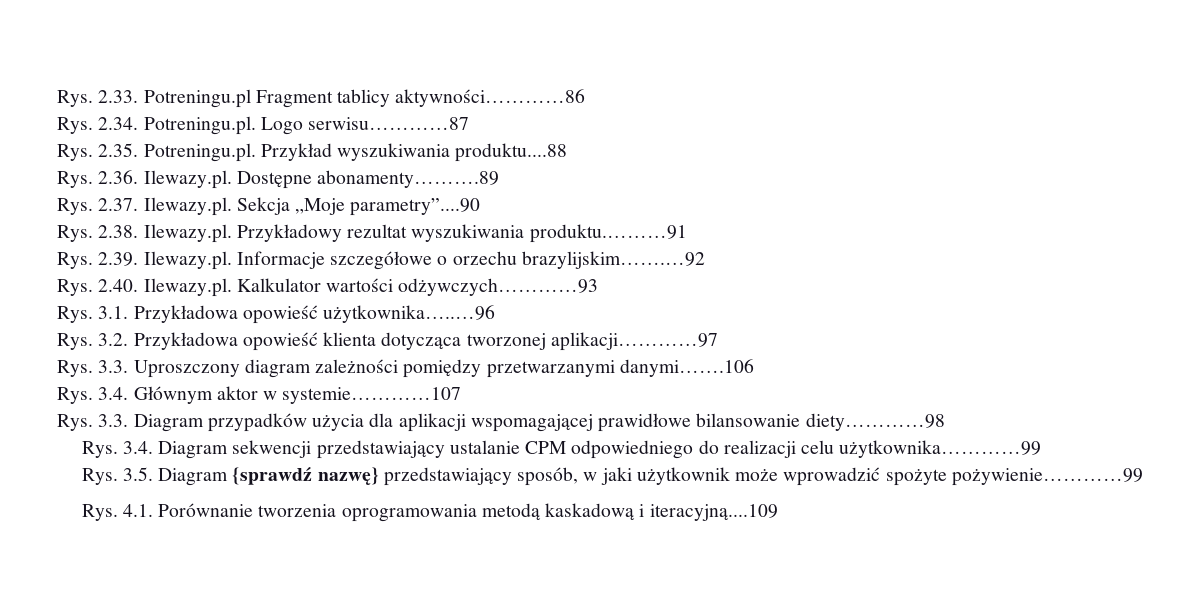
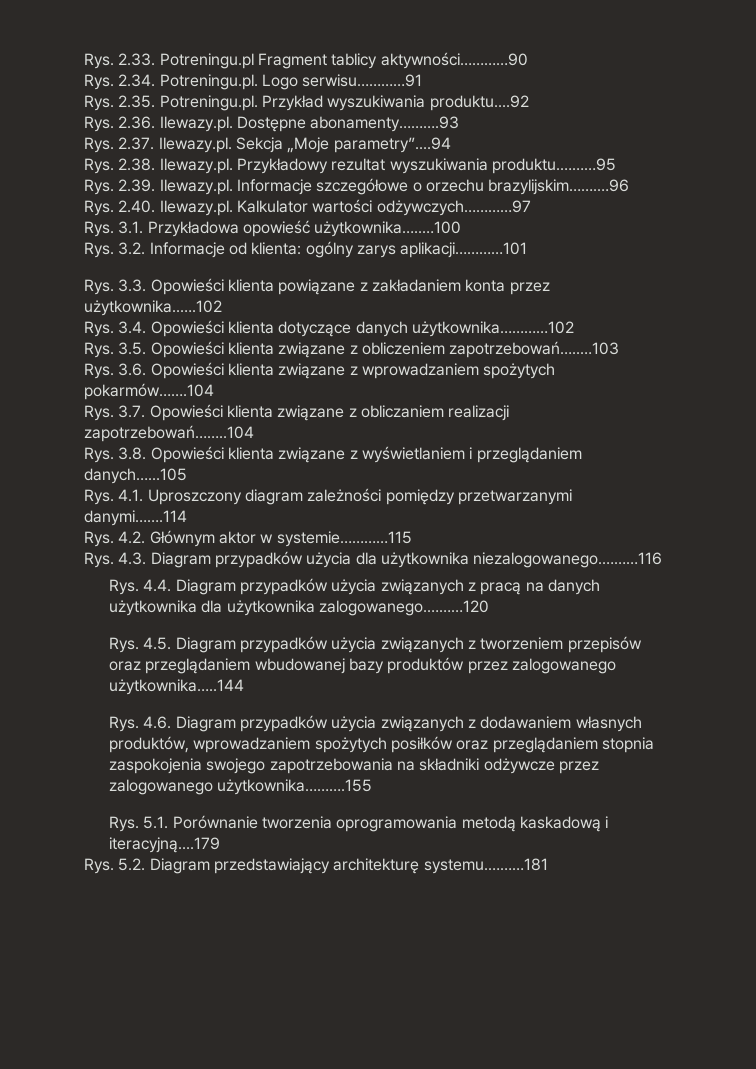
[395,89,586,107] aktywności…………86 -> [380,52,528,69] aktywności…………90
[308,117,470,130] serwisu…………87 -> [302,74,423,87] serwisu…………91
[455,143,568,162] produktu....88 -> [429,95,529,111] produktu....92
[317,170,500,188] abonamenty……….89 -> [310,116,460,132] abonamenty……….93
[350,198,481,216] parametry”....90 -> [333,137,451,153] parametry”....94
[529,224,687,243] produktu.………91 -> [491,158,616,174] produktu.………95
[521,251,705,269] brazylijskim…….…92 -> [488,179,630,195] brazylijskim…….…96
[398,278,599,296] odżywczych…………93 -> [376,200,531,216] odżywczych…………97
[323,305,496,323] użytkownika…..…96 -> [314,221,462,237] użytkownika…..…100
[133,332,718,351] [57,360,129,377] Przykładowa opowieść klienta dotycząca tworzonej aplikacji…………97 // Rys. 3.3. -> [149,241,528,258] [84,278,550,295] [84,300,222,316] [84,320,574,337] [84,341,620,358] [84,362,556,379] [84,383,214,400] [84,404,510,421] [84,425,254,442] [84,446,582,463] [84,468,187,484] [84,489,144,505] Informacje od klienta: ogólny zarys aplikacji…………101 // Rys. 3.3. Opowieści klienta powiązane z zakładaniem konta przez użytkownika..….102 // Rys. 3.4. Opowieści klienta dotyczące danych użytkownika…………102 // Rys. 3.5. Opowieści klienta związane z obliczeniem zapotrzebowań…..…103 // Rys. 3.6. Opowieści klienta związane z wprowadzaniem spożytych pokarmów…….104 // Rys. 3.7. Opowieści klienta związane z obliczaniem realizacji zapotrzebowań……..104 // Rys. 3.8. Opowieści klienta związane z wyświetlaniem i przeglądaniem danych…...105 // Rys. 4.1.
[619,359,754,377] [57,387,129,404] danymi…….106 // Rys. 3.4. -> [84,510,187,526] [84,531,146,547] danymi…….114 // Rys. 4.2.
[282,387,462,404] [57,414,129,431] systemie…………107 // Rys. 3.3. -> [276,531,412,547] [84,552,147,568] systemie…………115 // Rys. 4.3.
[398,413,945,432] [81,440,1042,459] [81,467,1144,486] [81,504,153,521] aplikacji wspomagającej prawidłowe bilansowanie diety…………98 // Rys. 3.4. Diagram sekwencji przedstawiający ustalanie CPM odpowiedniego do realizacji celu użytkownika…………99 // Rys. 3.5. Diagram {sprawdź nazwę} przedstawiający sposób, w jaki użytkownik może wprowadzić spożyte pożywienie…………99 // Rys. 4.1. -> [380,552,663,568] [108,578,600,595] [108,600,489,616] [108,636,642,653] [108,657,616,674] [108,679,244,695] [108,715,642,732] [108,736,654,753] [108,758,599,774] [108,779,373,795] [108,816,169,832] użytkownika niezalogowanego.………116 // Rys. 4.4. Diagram przypadków użycia związanych z pracą na danych użytkownika dla użytkownika zalogowanego.………120 // Rys. 4.5. Diagram przypadków użycia związanych z tworzeniem przepisów oraz przeglądaniem wbudowanej bazy produktów przez zalogowanego użytkownika…..144 // Rys. 4.6. Diagram przypadków użycia związanych z dodawaniem własnych produktów, wprowadzaniem spożytych posiłków oraz przeglądaniem stopnia zaspokojenia swojego zapotrzebowania na składniki odżywcze przez zalogowanego użytkownika……….155 // Rys. 5.1.
[649,504,778,521] iteracyjną....109 -> [108,837,220,853] [84,858,548,874] iteracyjną....179 // Rys. 5.2. Diagram przedstawiający architekturę systemu.………181

